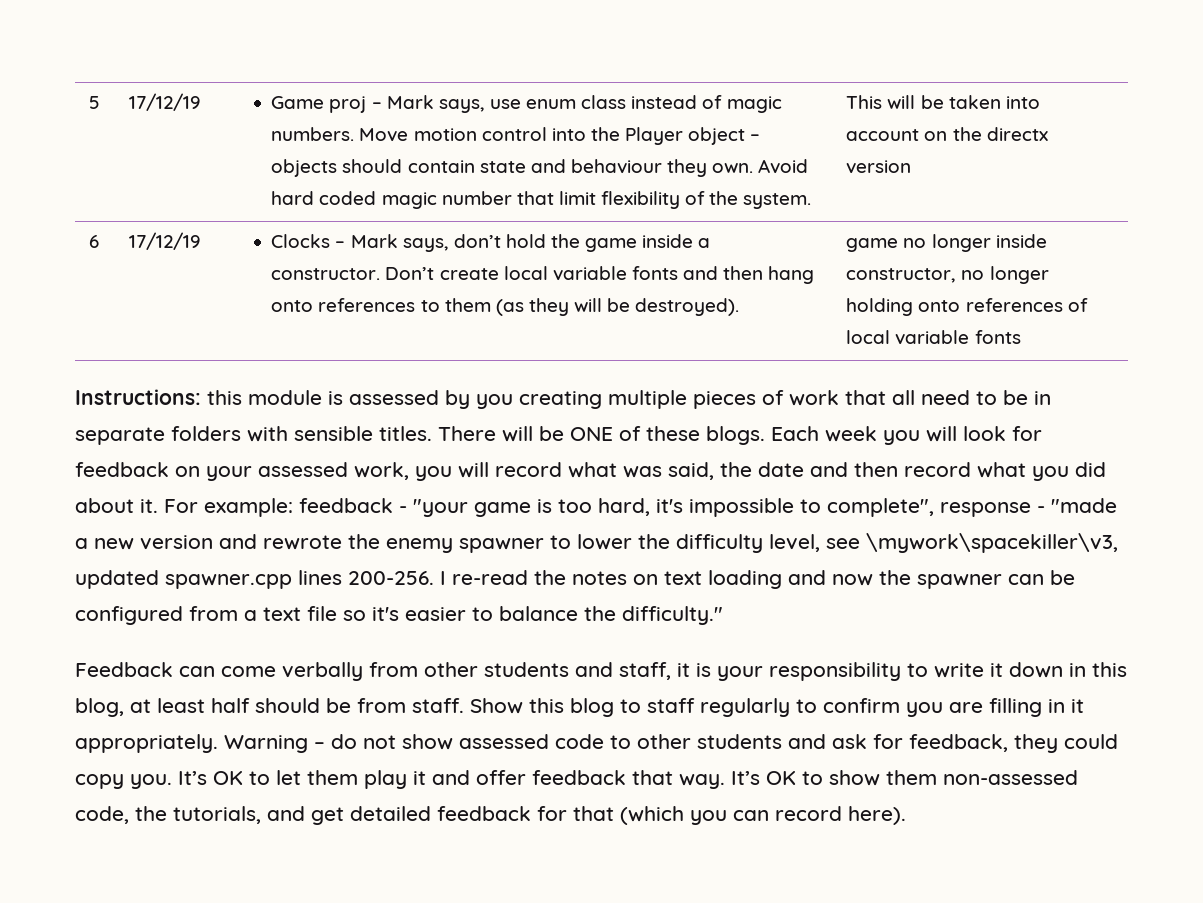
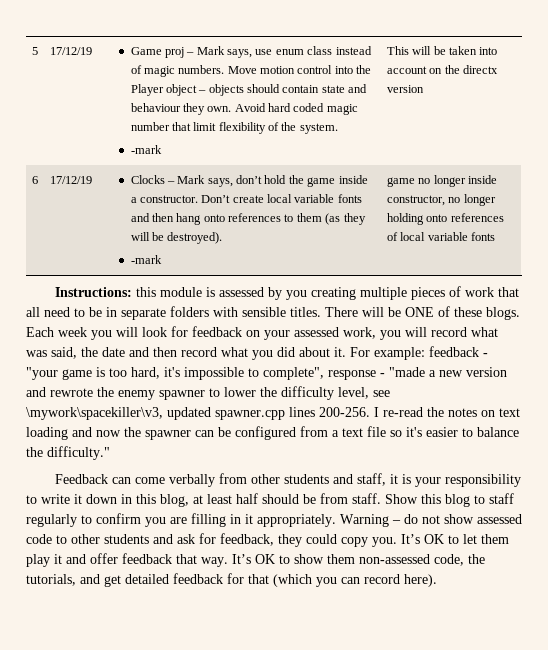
(812, 201) none -> [130,145,162,154] // -mark
(740, 307) none -> [130,255,162,264] // -mark

